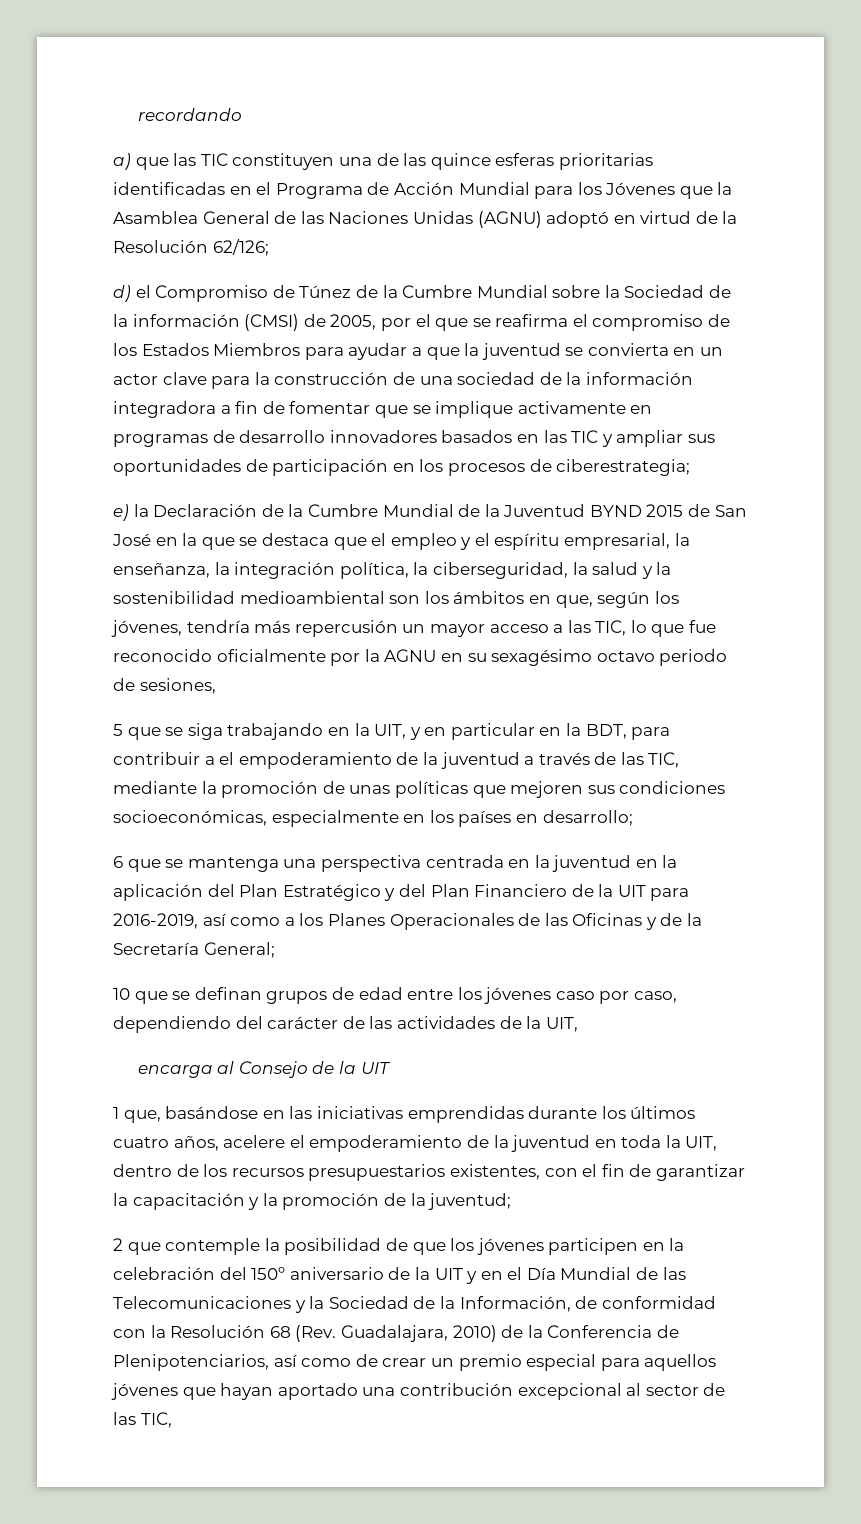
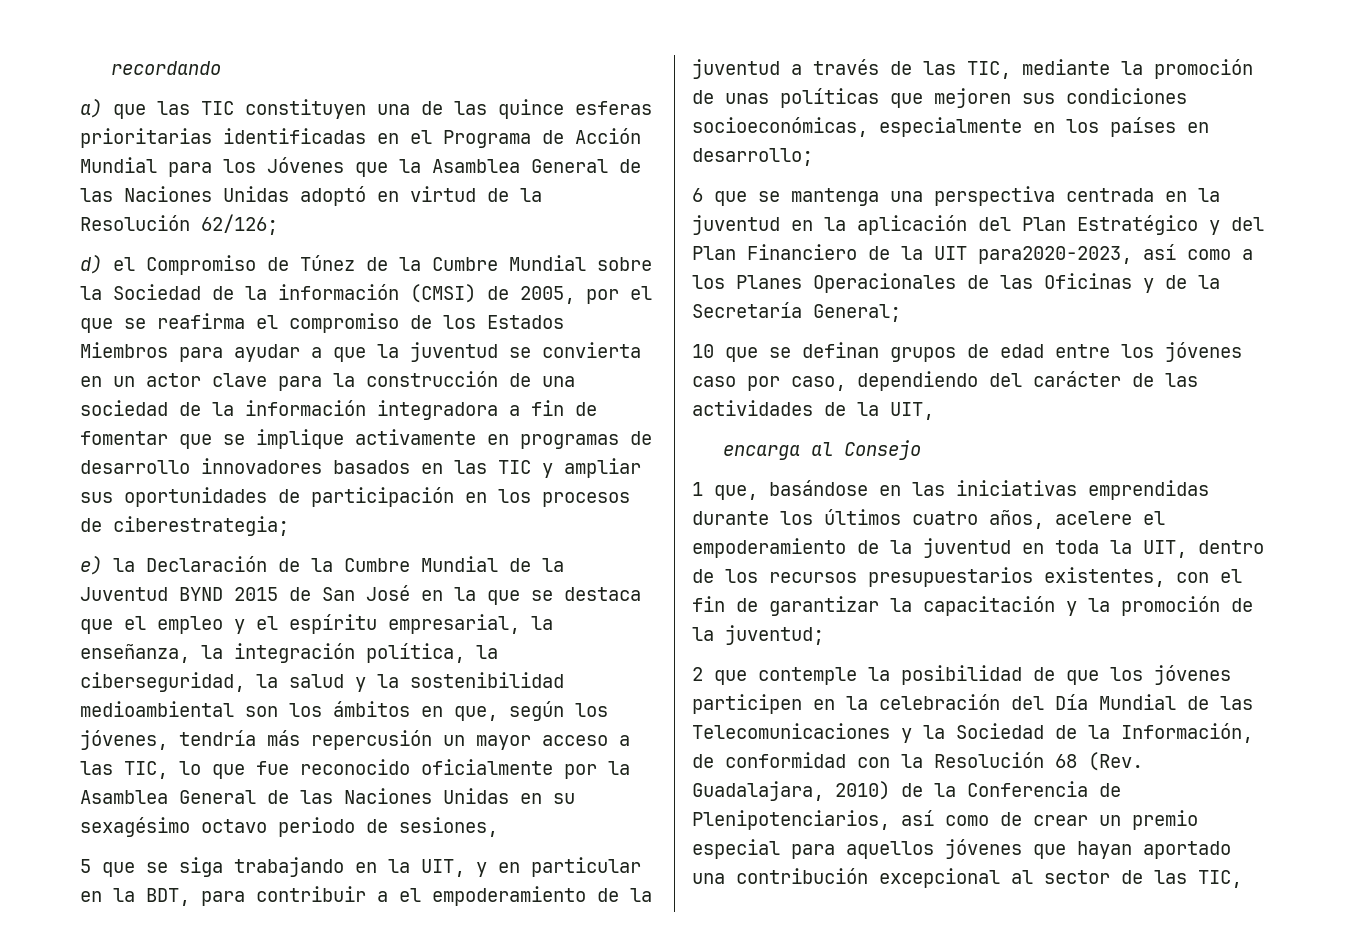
[477,211,542,228] (AGNU) -> (289, 194) none
[384,649,437,662] AGNU -> [80,788,509,804] Asamblea General de las Naciones Unidas
[650,888,690,901] [113,913,198,929] para 2016-2019, -> [978,246,1132,264] para2020-2023,
[312,1061,391,1074] de la UIT -> (921, 450) none
[251,1267,523,1284] 150º aniversario de la UIT y en el -> (1044, 703) none

